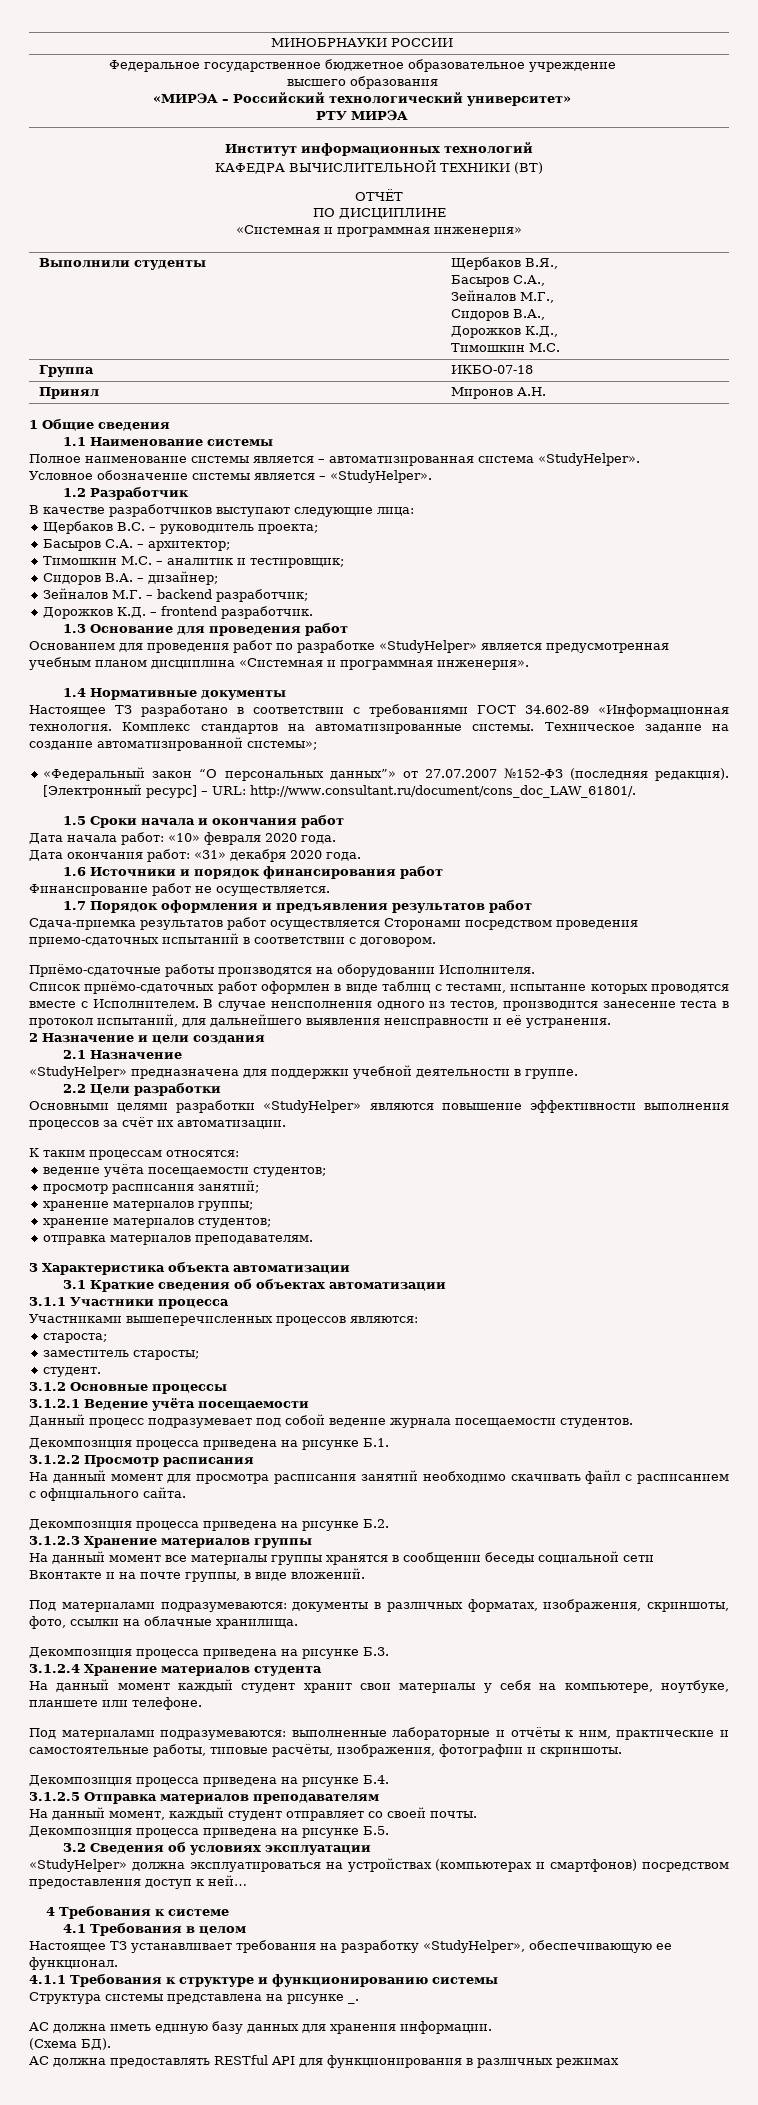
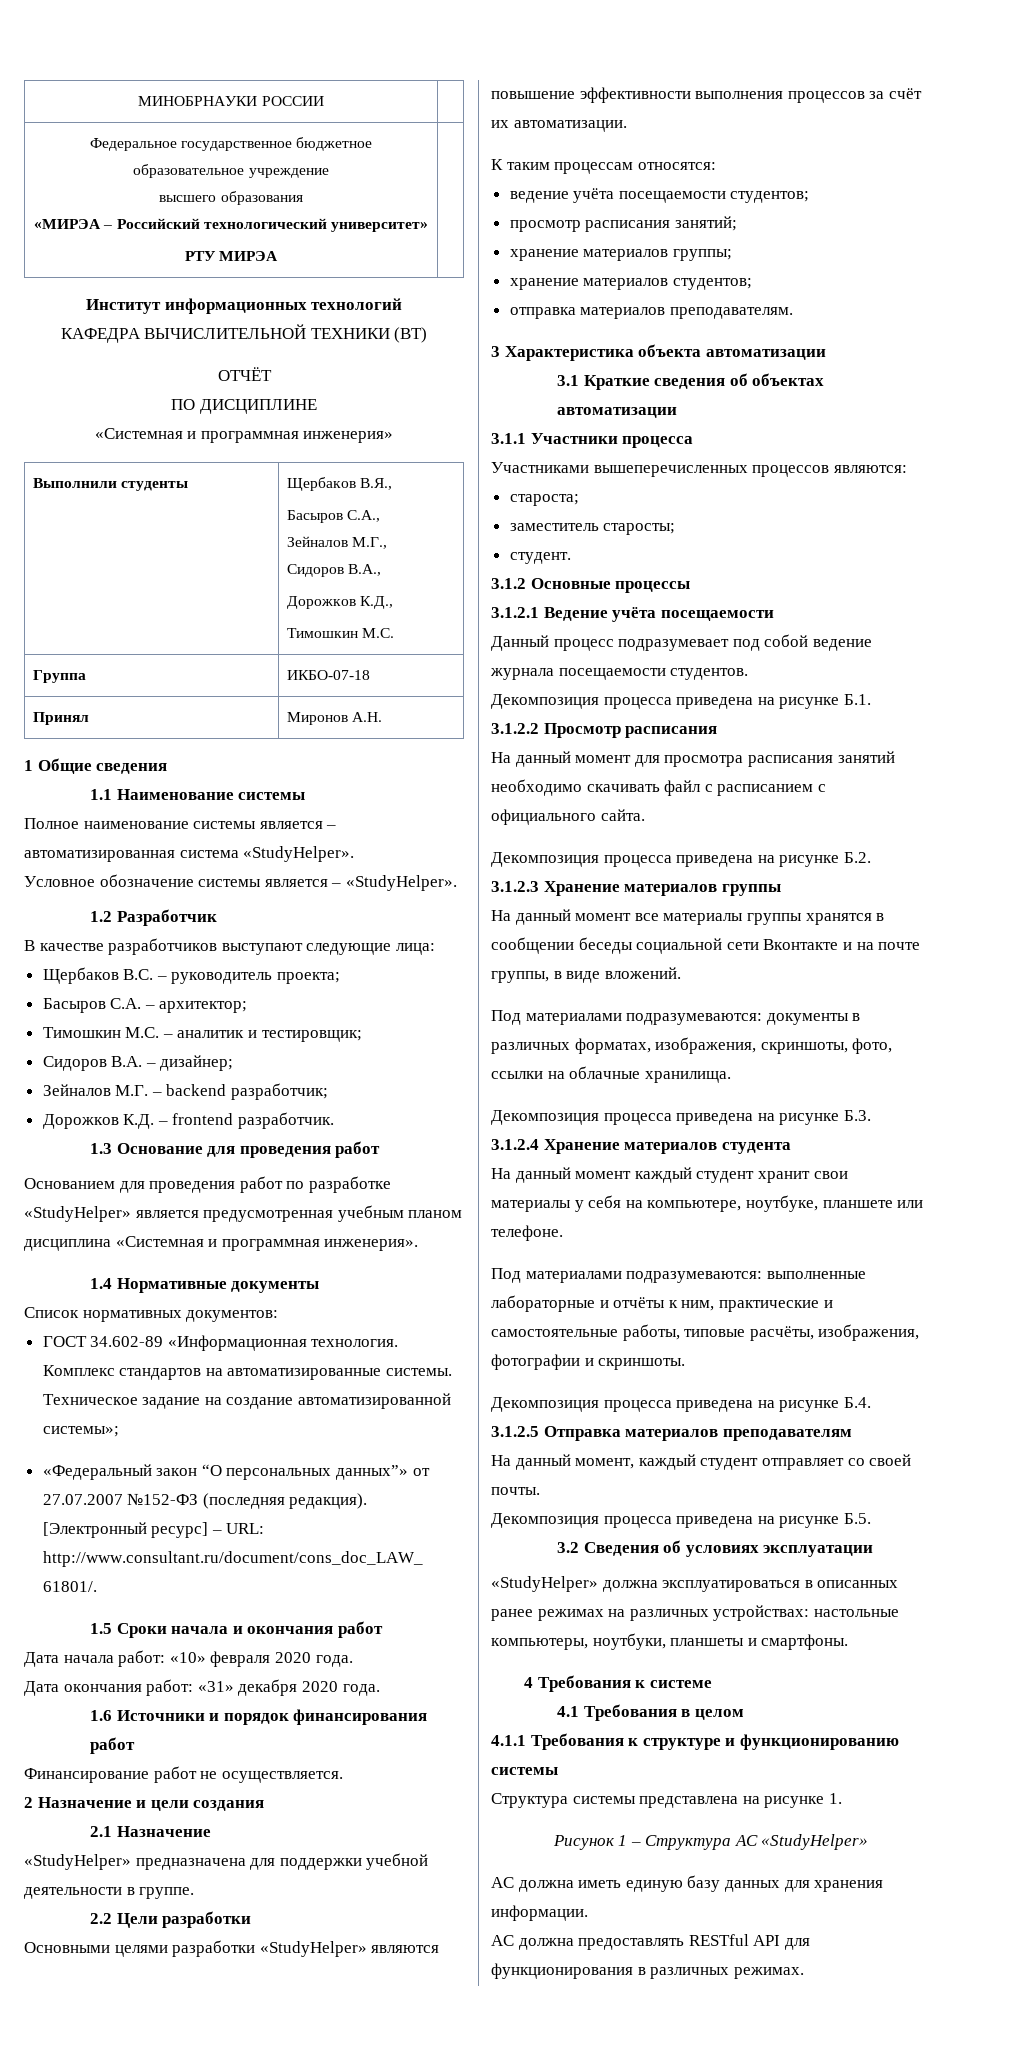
[29,704,468,717] Настоящее ТЗ разработано в соответствии с требованиями -> [24,1307,279,1322] Список нормативных документов: //
[62,899,532,913] [29,917,638,930] [29,933,436,947] [29,964,535,977] [29,981,730,994] [29,999,729,1011] [29,1014,611,1028] // 1.7 Порядок оформления и предъявления результатов работ // Сдача-приемка результатов работ осуществляется Сторонами посредством проведения приемо-сдаточных испытаний в соответствии с договором. // Приёмо-сдаточные работы производятся на оборудовании Исполнителя. // Список приёмо-сдаточных работ оформлен в виде таблиц с тестами, испытание которых проводятся вместе с Исполнителем. В случае неисполнения одного из тестов, производится занесение теста в протокол испытаний, для дальнейшего выявления неисправности и её устранения. -> (343, 1777) none
[325,1858,729,1872] [29,1875,247,1889] на устройствах (компьютерах и смартфонов) посредством предоставления доступ к ней… -> [804,1580,899,1588] [491,1605,899,1621] [491,1633,849,1650] в описанных ранее режимах на различных устройствах: настольные компьютеры, ноутбуки, планшеты и смартфоны.
[29,1940,672,1953] [29,1957,118,1970] // Настоящее ТЗ устанавливает требования на разработку «StudyHelper», обеспечивающую ее функционал. -> (744, 1714) none
[348,1999,359,2004] _. -> [828,1793,842,1804] [552,1834,869,1850] 1. // Рисунок 1 – Структура АС «StudyHelper»
[29,2038,111,2050] // (Схема БД). -> (588, 1913) none
[556,2058,619,2068] режимах -> [733,1967,804,1979] режимах.

